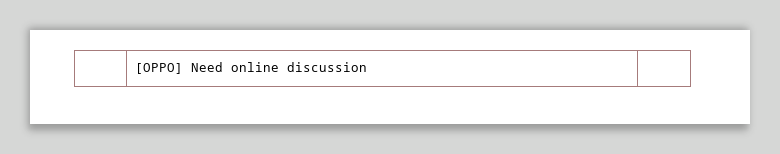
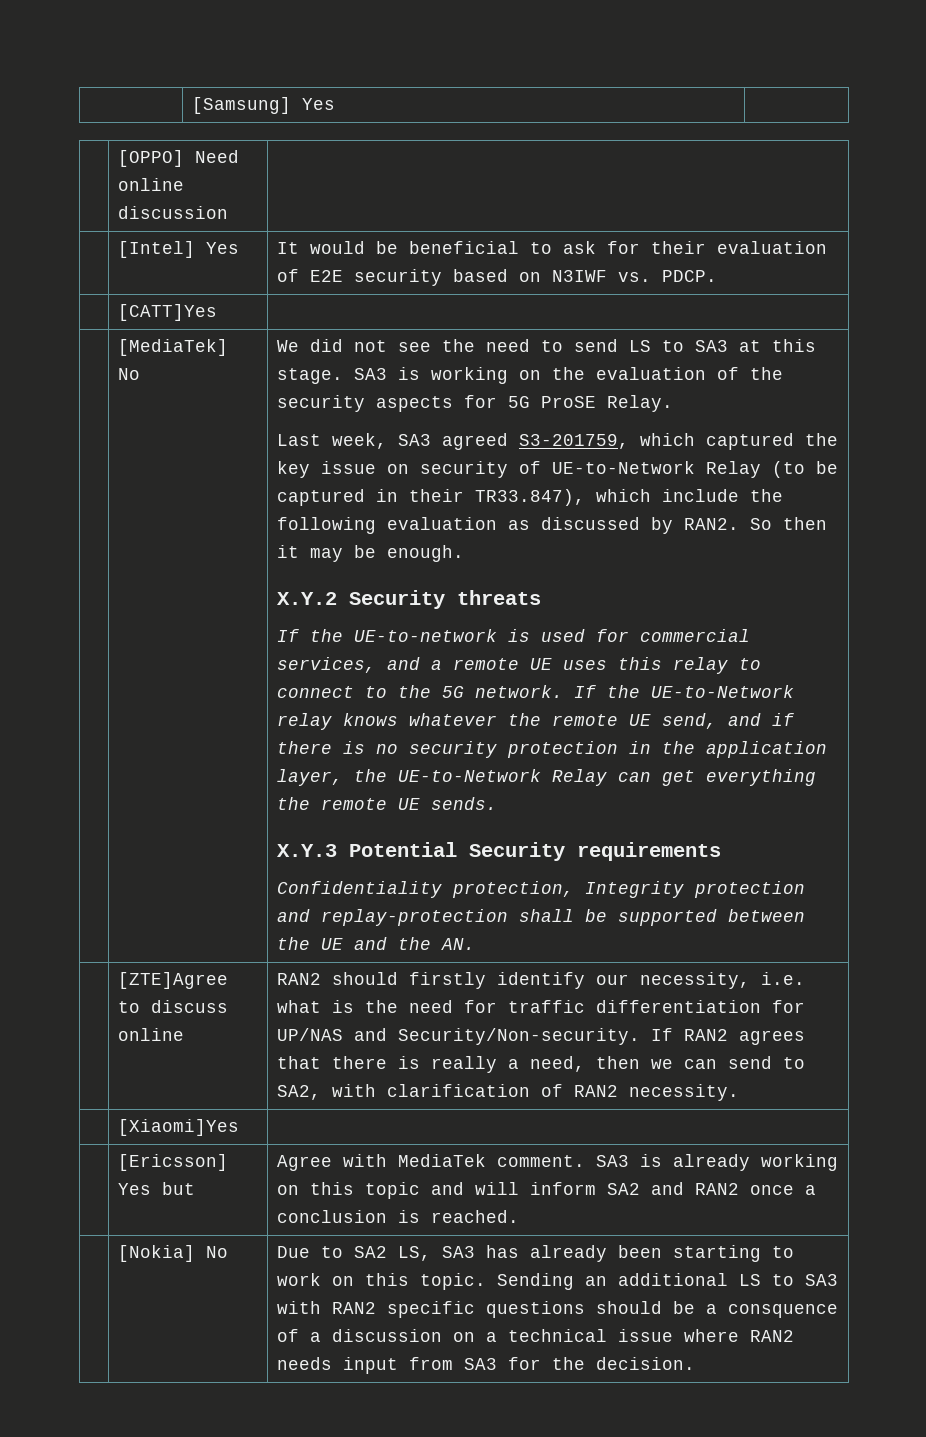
(134, 68) none -> [191,97,335,114] | [Samsung] Yes | //
(367, 67) none -> [117,241,239,258] [276,241,827,254] [276,269,717,286] [117,304,217,321] [117,339,228,356] [117,368,140,380] [276,339,816,352] [276,367,783,384] [276,395,673,412] [276,433,838,450] [276,461,838,478] [276,489,783,506] [276,517,827,534] [276,545,464,562] [276,590,541,609] [276,629,750,642] [276,657,761,674] [276,685,794,698] [276,713,794,730] [276,741,827,758] [276,769,816,786] [276,797,497,810] [276,842,721,861] [276,881,805,898] [276,909,805,926] [276,937,475,950] [117,972,228,989] [117,1000,228,1013] [117,1028,184,1041] [276,972,805,989] [276,1000,805,1013] [276,1028,805,1045] [276,1056,805,1073] [276,1084,739,1101] [117,1119,239,1136] [117,1154,228,1171] [117,1182,195,1195] [276,1154,838,1171] [276,1182,816,1199] [276,1210,519,1223] [117,1245,228,1262] [276,1245,794,1262] [276,1273,838,1290] [276,1301,838,1318] [276,1329,794,1342] [276,1357,695,1374] // | [Intel] Yes | It would be beneficial to ask for their evaluation of E2E security based on N3IWF vs. PDCP. // | [CATT]Yes | // | [MediaTek] No | We did not see the need to send LS to SA3 at this stage. SA3 is working on the evaluation of the security aspects for 5G ProSE Relay. // Last week, SA3 agreed S3-201759, which captured the key issue on security of UE-to-Network Relay (to be captured in their TR33.847), which include the following evaluation as discussed by RAN2. So then it may be enough. // X.Y.2 Security threats // If the UE-to-network is used for commercial services, and a remote UE uses this relay to connect to the 5G network. If the UE-to-Network relay knows whatever the remote UE send, and if there is no security protection in the application layer, the UE-to-Network Relay can get everything the remote UE sends. // X.Y.3 Potential Security requirements // Confidentiality protection, Integrity protection and replay-protection shall be supported between the UE and the AN. // | [ZTE]Agree to discuss online | RAN2 should firstly identify our necessity, i.e. what is the need for traffic differentiation for UP/NAS and Security/Non-security. If RAN2 agrees that there is really a need, then we can send to SA2, with clarification of RAN2 necessity. // | [Xiaomi]Yes | // | [Ericsson] Yes but | Agree with MediaTek comment. SA3 is already working on this topic and will inform SA2 and RAN2 once a conclusion is reached. // | [Nokia] No | Due to SA2 LS, SA3 has already been starting to work on this topic. Sending an additional LS to SA3 with RAN2 specific questions should be a consquence of a discussion on a technical issue where RAN2 needs input from SA3 for the decision.

